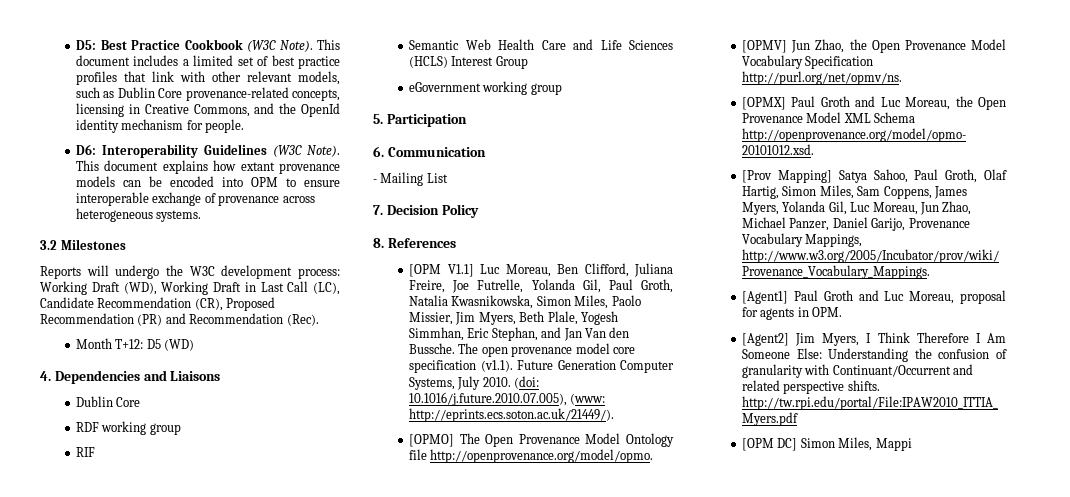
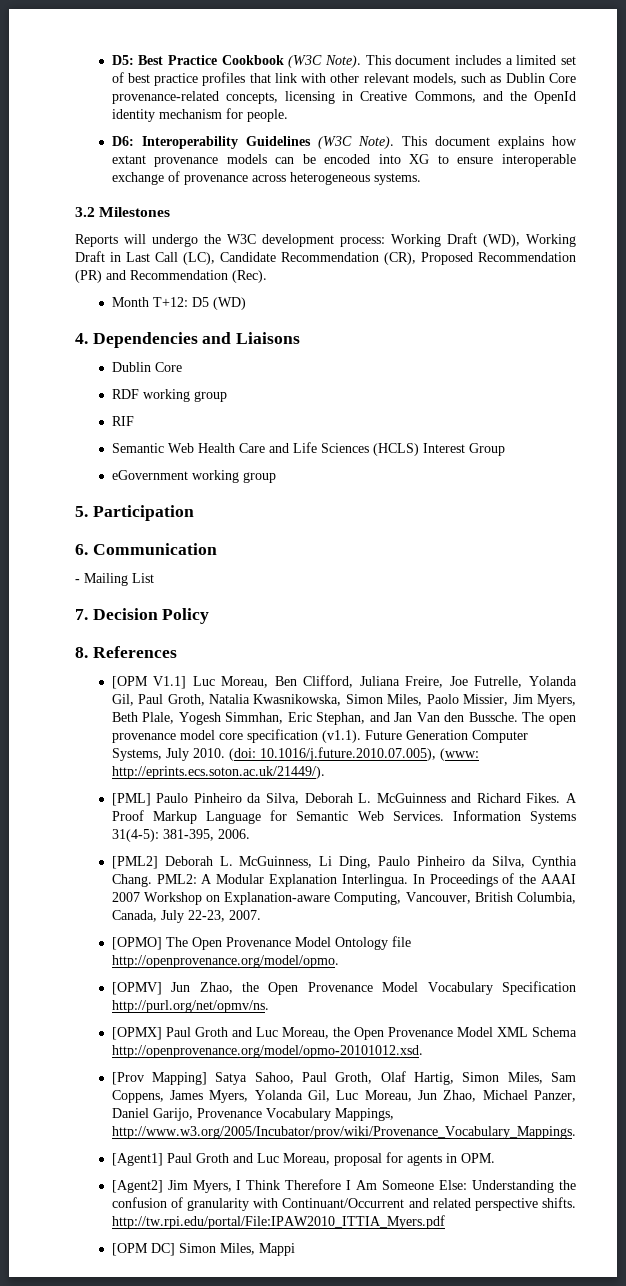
[251,177,279,187] OPM -> [409,154,430,164] XG
(615, 415) none -> [111,793,578,806] [111,810,576,824] [111,829,250,842] [111,856,577,869] [111,873,576,887] [111,892,576,905] [111,910,261,923] // [PML] Paulo Pinheiro da Silva, Deborah L. McGuinness and Richard Fikes. A Proof Markup Language for Semantic Web Services. Information Systems 31(4-5): 381-395, 2006. // [PML2] Deborah L. McGuinness, Li Ding, Paulo Pinheiro da Silva, Cynthia Chang. PML2: A Modular Explanation Interlingua. In Proceedings of the AAAI 2007 Workshop on Explanation-aware Computing, Vancouver, British Columbia, Canada, July 22-23, 2007.

